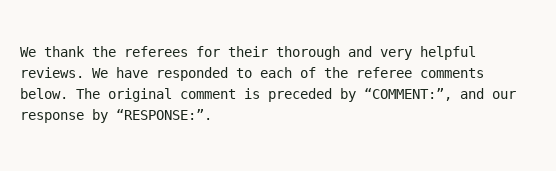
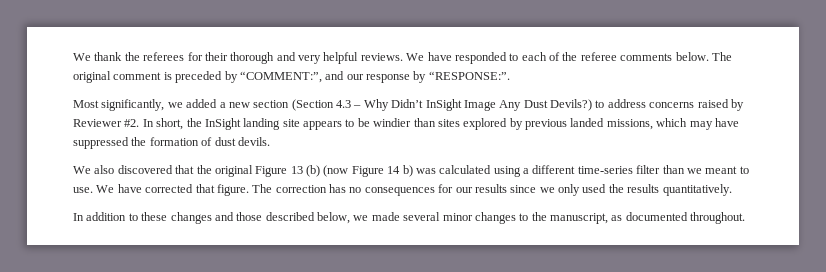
(212, 114) none -> [73,99,744,111] [73,118,739,130] [73,137,270,149] [73,165,749,177] [73,184,732,196] [73,212,746,224] // Most significantly, we added a new section (Section 4.3 – Why Didn’t InSight Image Any Dust Devils?) to address concerns raised by Reviewer #2. In short, the InSight landing site appears to be windier than sites explored by previous landed missions, which may have suppressed the formation of dust devils. // We also discovered that the original Figure 13 (b) (now Figure 14 b) was calculated using a different time-series filter than we meant to use. We have corrected that figure. The correction has no consequences for our results since we only used the results quantitatively. // In addition to these changes and those described below, we made several minor changes to the manuscript, as documented throughout.

